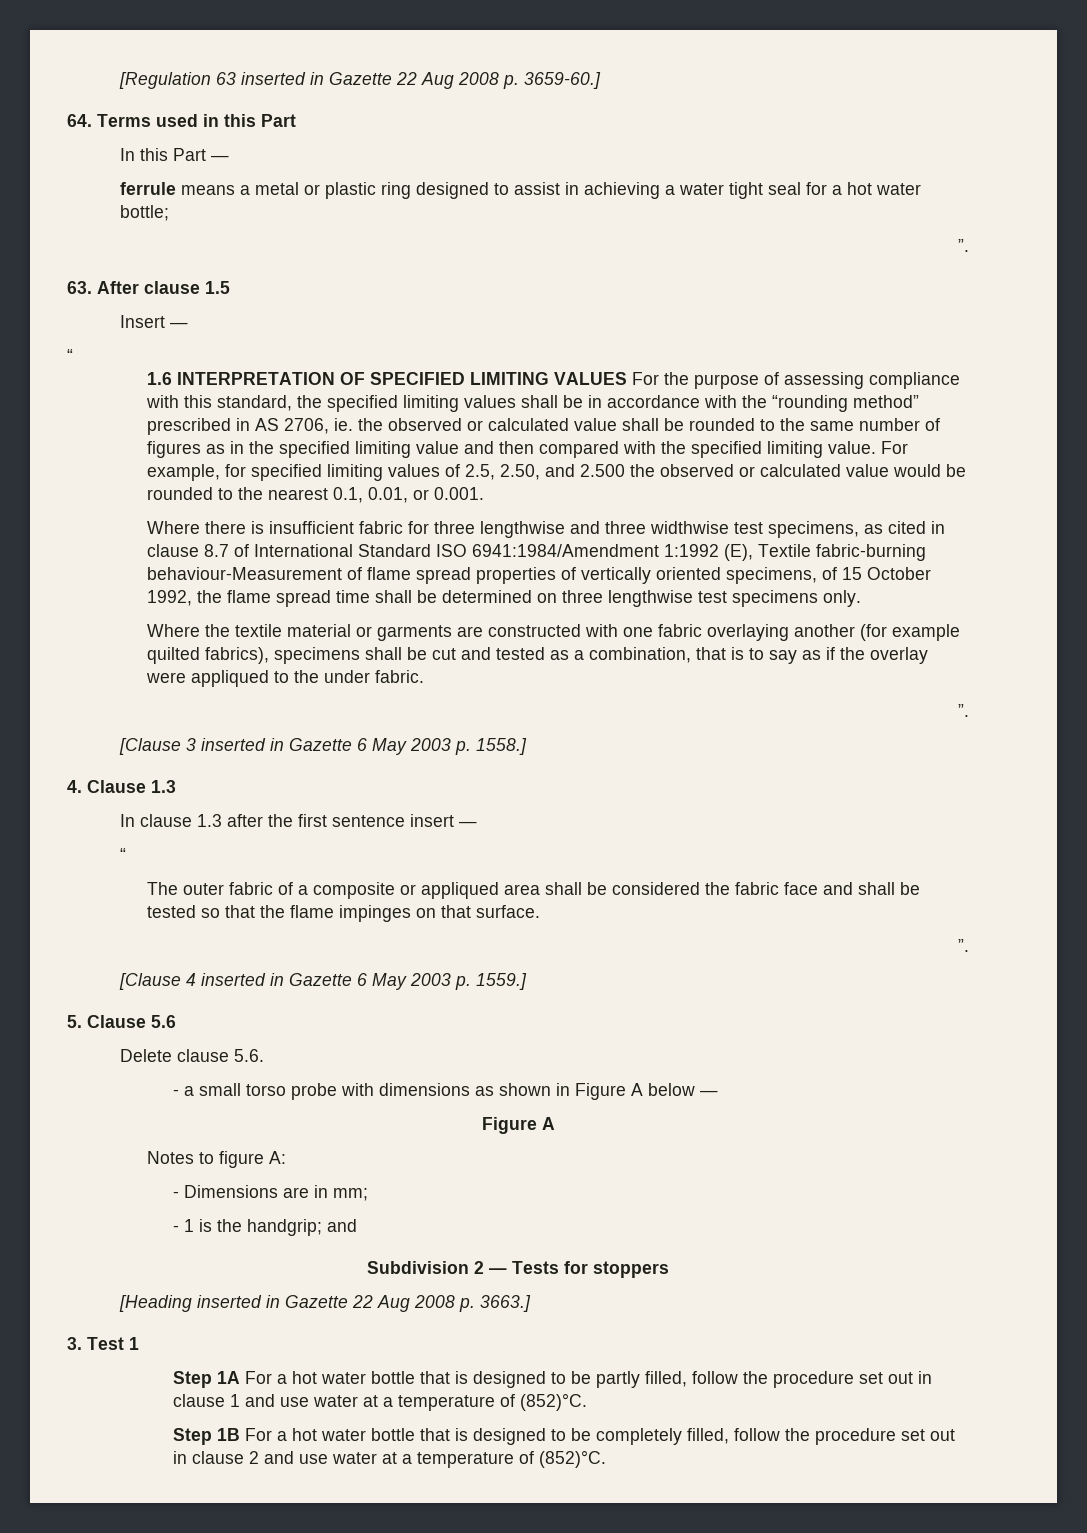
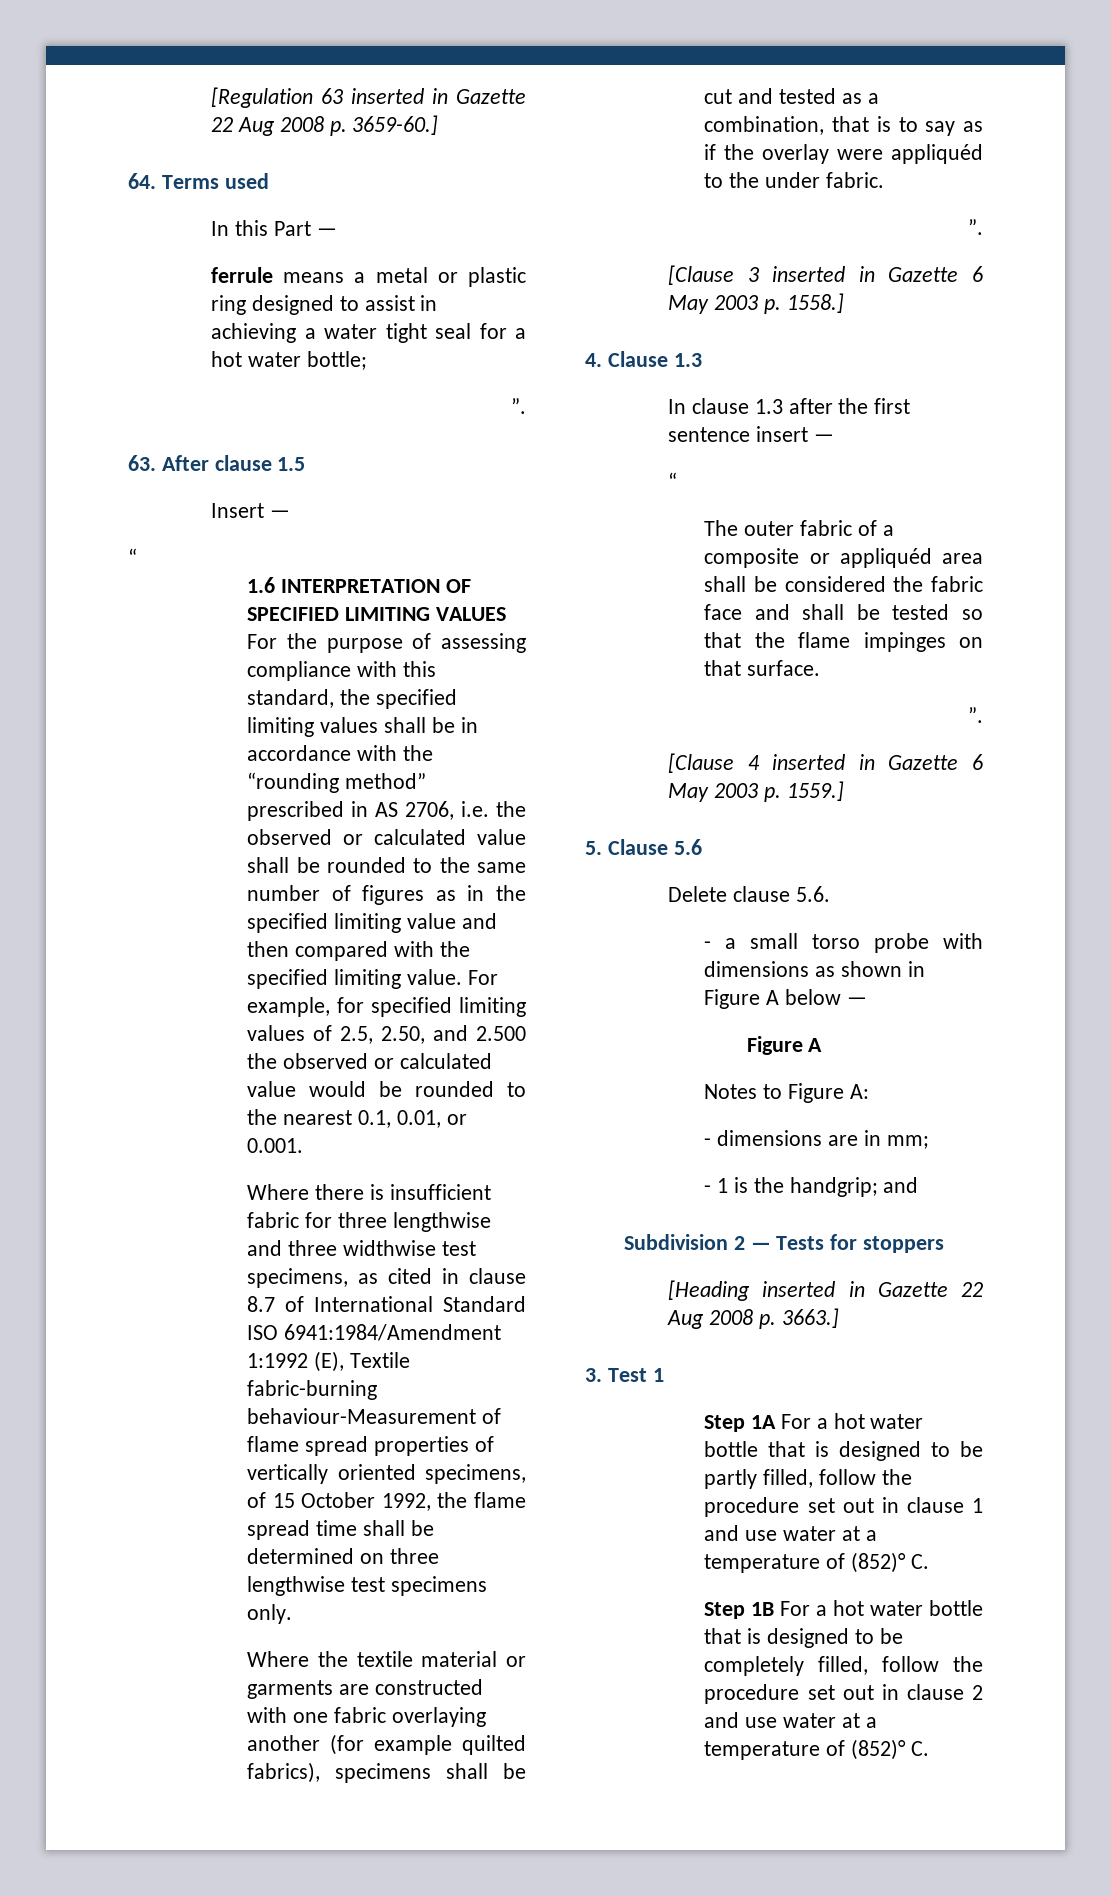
[203,114,296,127] in this Part -> (269, 181) none
[333,418,353,431] ie. -> [461,801,490,817] i.e.
[190,670,269,687] appliqued -> [891,144,983,164] appliquéd
[420,882,499,899] appliqued -> [839,548,932,568] appliquéd
[218,1151,264,1168] figure -> [788,1083,845,1103] Figure
[184,1185,279,1198] Dimensions -> [717,1130,823,1146] dimensions
[520,1393,588,1411] (852)°C. -> [851,1552,929,1573] (852)° C.
[539,1450,607,1468] (852)°C. -> [851,1739,929,1760] (852)° C.

